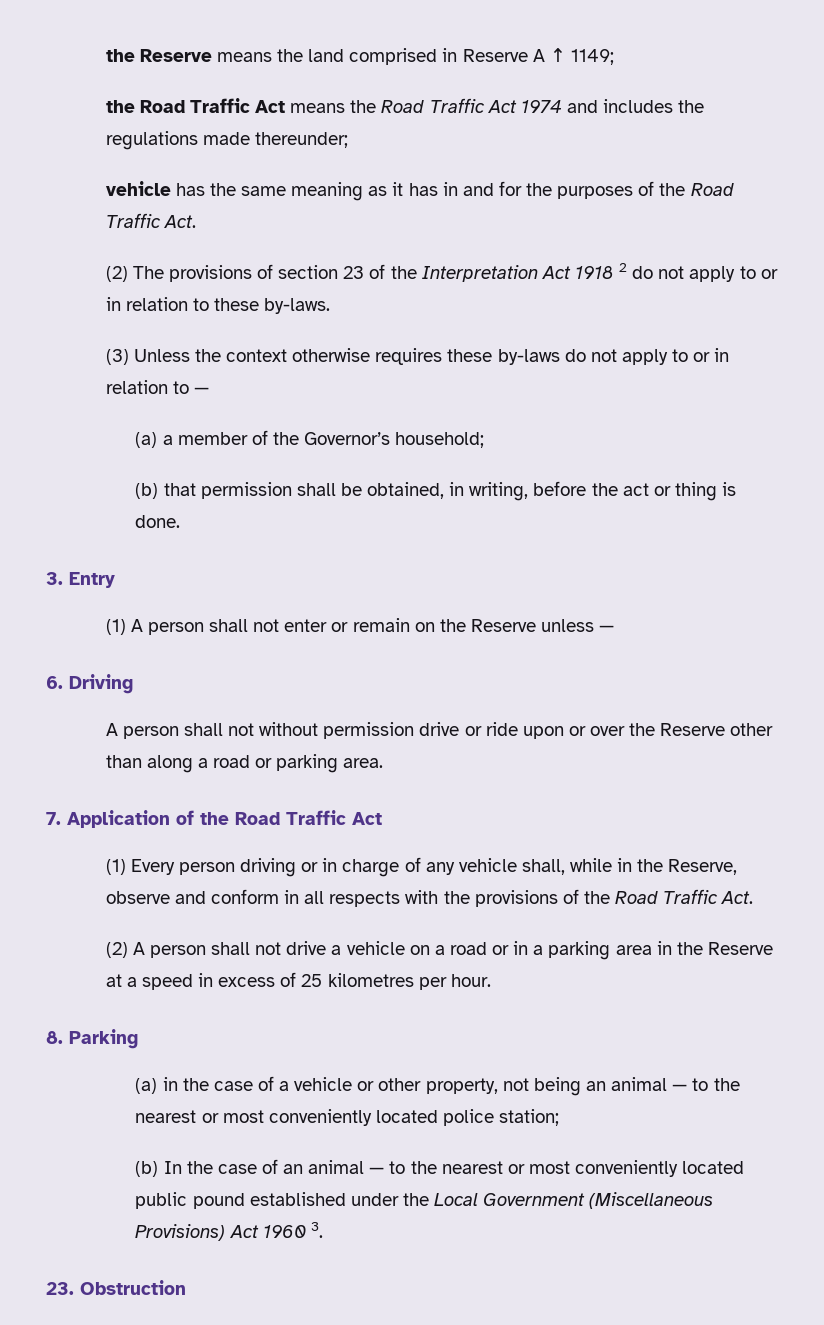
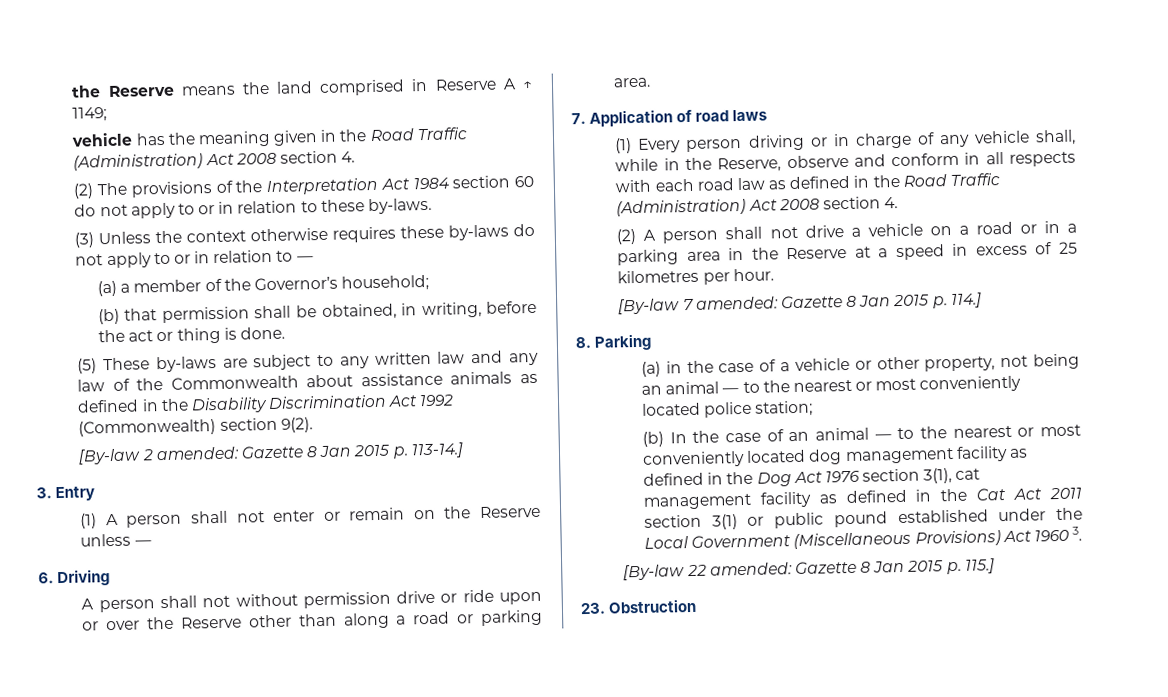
[105,98,705,113] [105,131,348,150] [105,181,734,201] [105,213,196,228] [105,263,628,282] the Road Traffic Act means the Road Traffic Act 1974 and includes the regulations made thereunder; // vehicle has the same meaning as it has in and for the purposes of the Road Traffic Act. // (2) The provisions of section 23 of the Interpretation Act 1918 2 -> [71,127,467,148] [73,150,356,171] [73,175,534,199] vehicle has the meaning given in the Road Traffic (Administration) Act 2008 section 4. // (2) The provisions of the Interpretation Act 1984 section 60
(181, 521) none -> [77,350,539,374] [77,371,538,392] [77,394,455,414] [78,417,313,437] [78,442,464,465] // (5) These by-laws are subject to any written law and any law of the Commonwealth about assistance animals as defined in the Disability Discrimination Act 1992 (Commonwealth) section 9(2). // [By-law 2 amended: Gazette 8 Jan 2015 p. 113-14.]
[200,810,382,825] the Road Traffic Act -> [695,109,768,122] road laws
[443,889,754,907] the provisions of the Road Traffic Act. -> [654,173,1000,192] [616,196,899,217] each road law as defined in the Road Traffic (Administration) Act 2008 section 4.
(491, 980) none -> [618,292,982,315] // [By-law 7 amended: Gazette 8 Jan 2015 p. 114.]
(745, 1167) none -> [808,445,1028,465] [642,468,981,487] [642,487,1082,510] [643,514,765,530] dog management facility as defined in the Dog Act 1976 section 3(1), cat management facility as defined in the Cat Act 2011 section 3(1) or
(323, 1230) none -> [623,558,995,581] // [By-law 22 amended: Gazette 8 Jan 2015 p. 115.]

